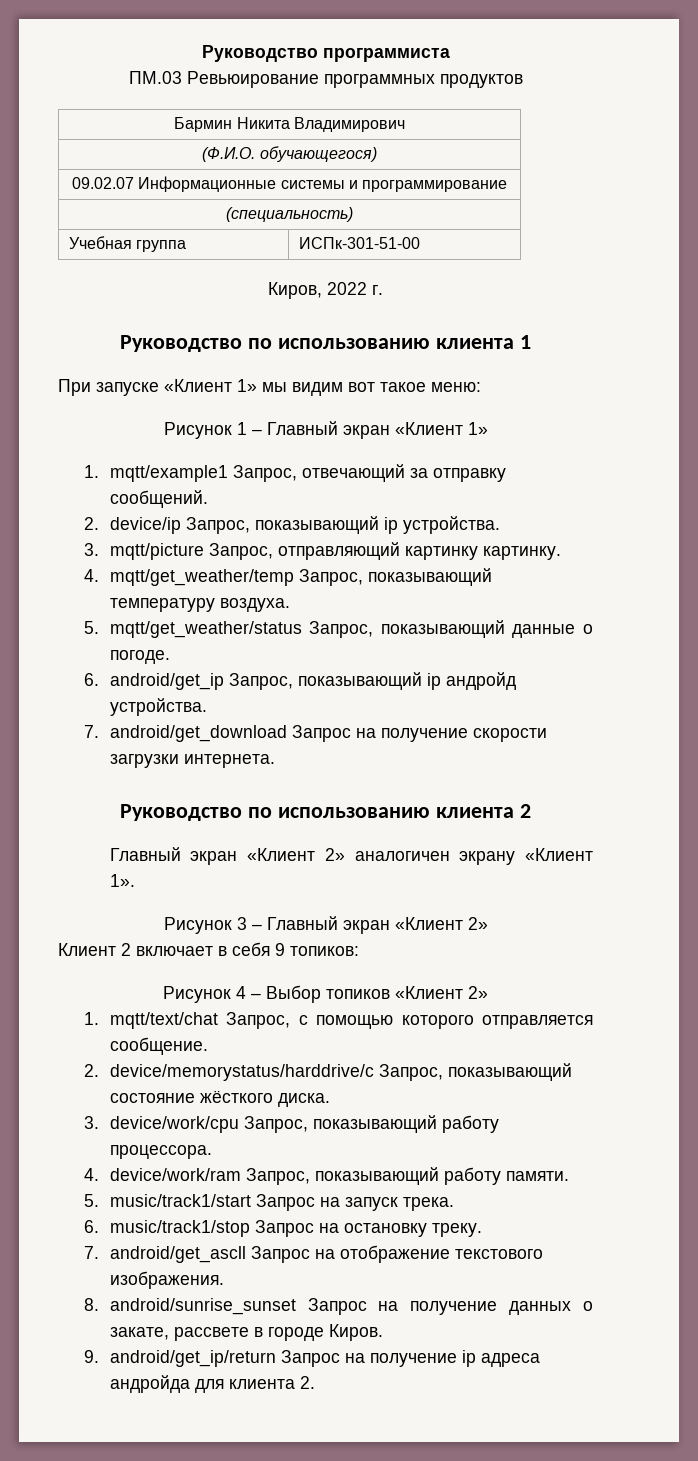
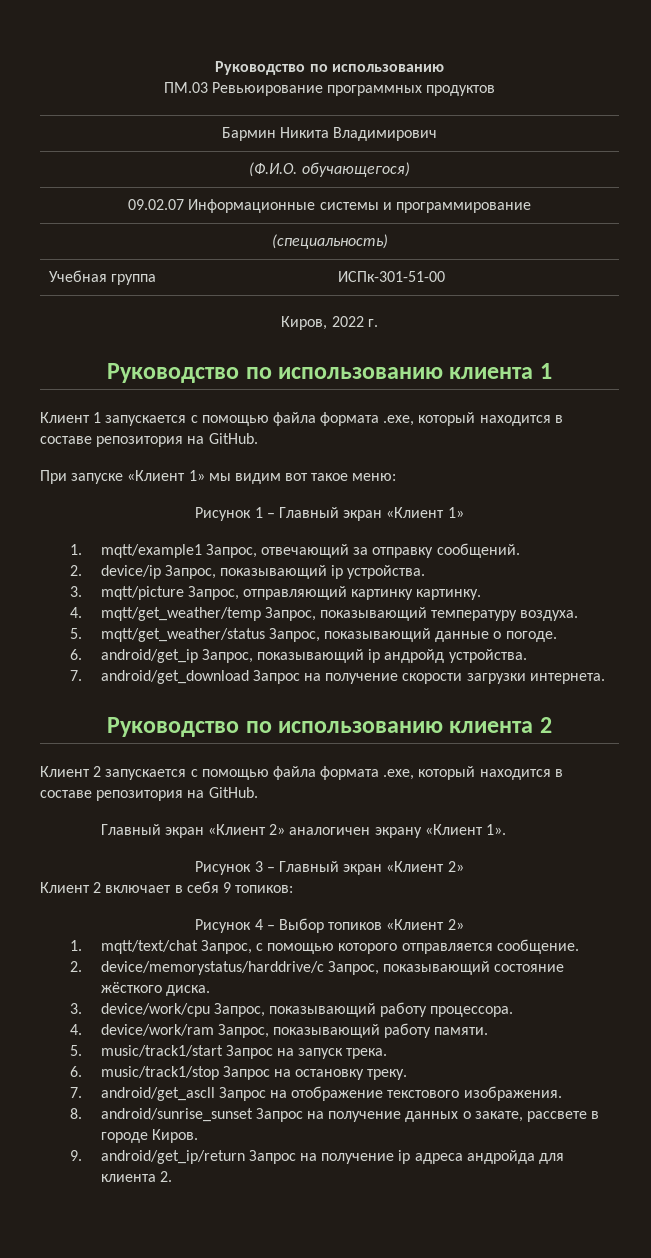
[201,45,450,62] Руководство программиста -> [215,61,444,75] Руководство по использованию
(531, 342) none -> [40,412,563,426] [40,433,258,447] // Клиент 1 запускается с помощью файла формата .exe, который находится в составе репозитория на GitHub.
(531, 811) none -> [40,766,563,780] [40,787,258,801] // Клиент 2 запускается с помощью файла формата .exe, который находится в составе репозитория на GitHub.

